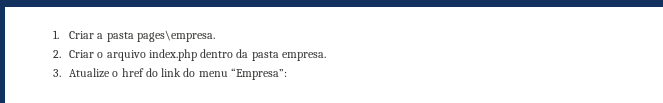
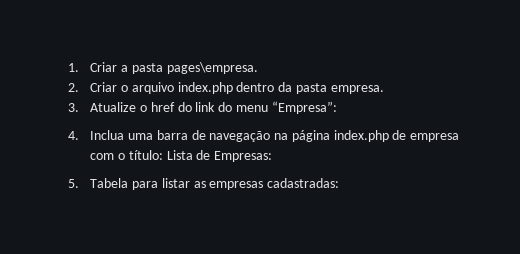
(287, 74) none -> [68,130,460,142] [90,150,273,162] [68,178,340,190] // 4. Inclua uma barra de navegação na página index.php de empresa com o título: Lista de Empresas: // 5. Tabela para listar as empresas cadastradas:

